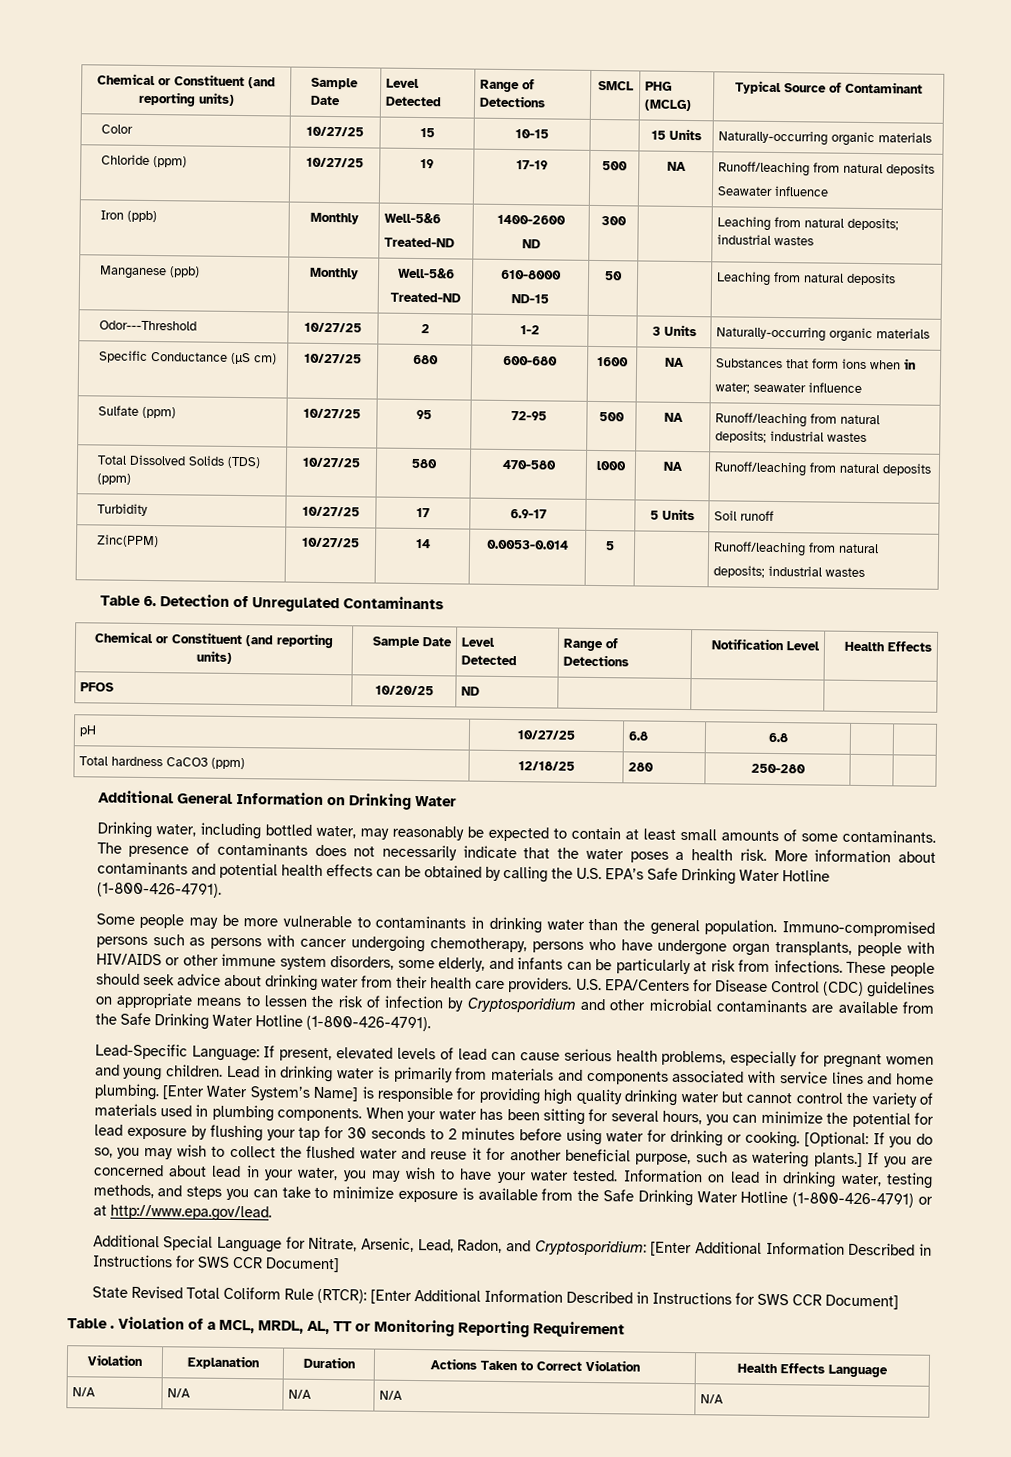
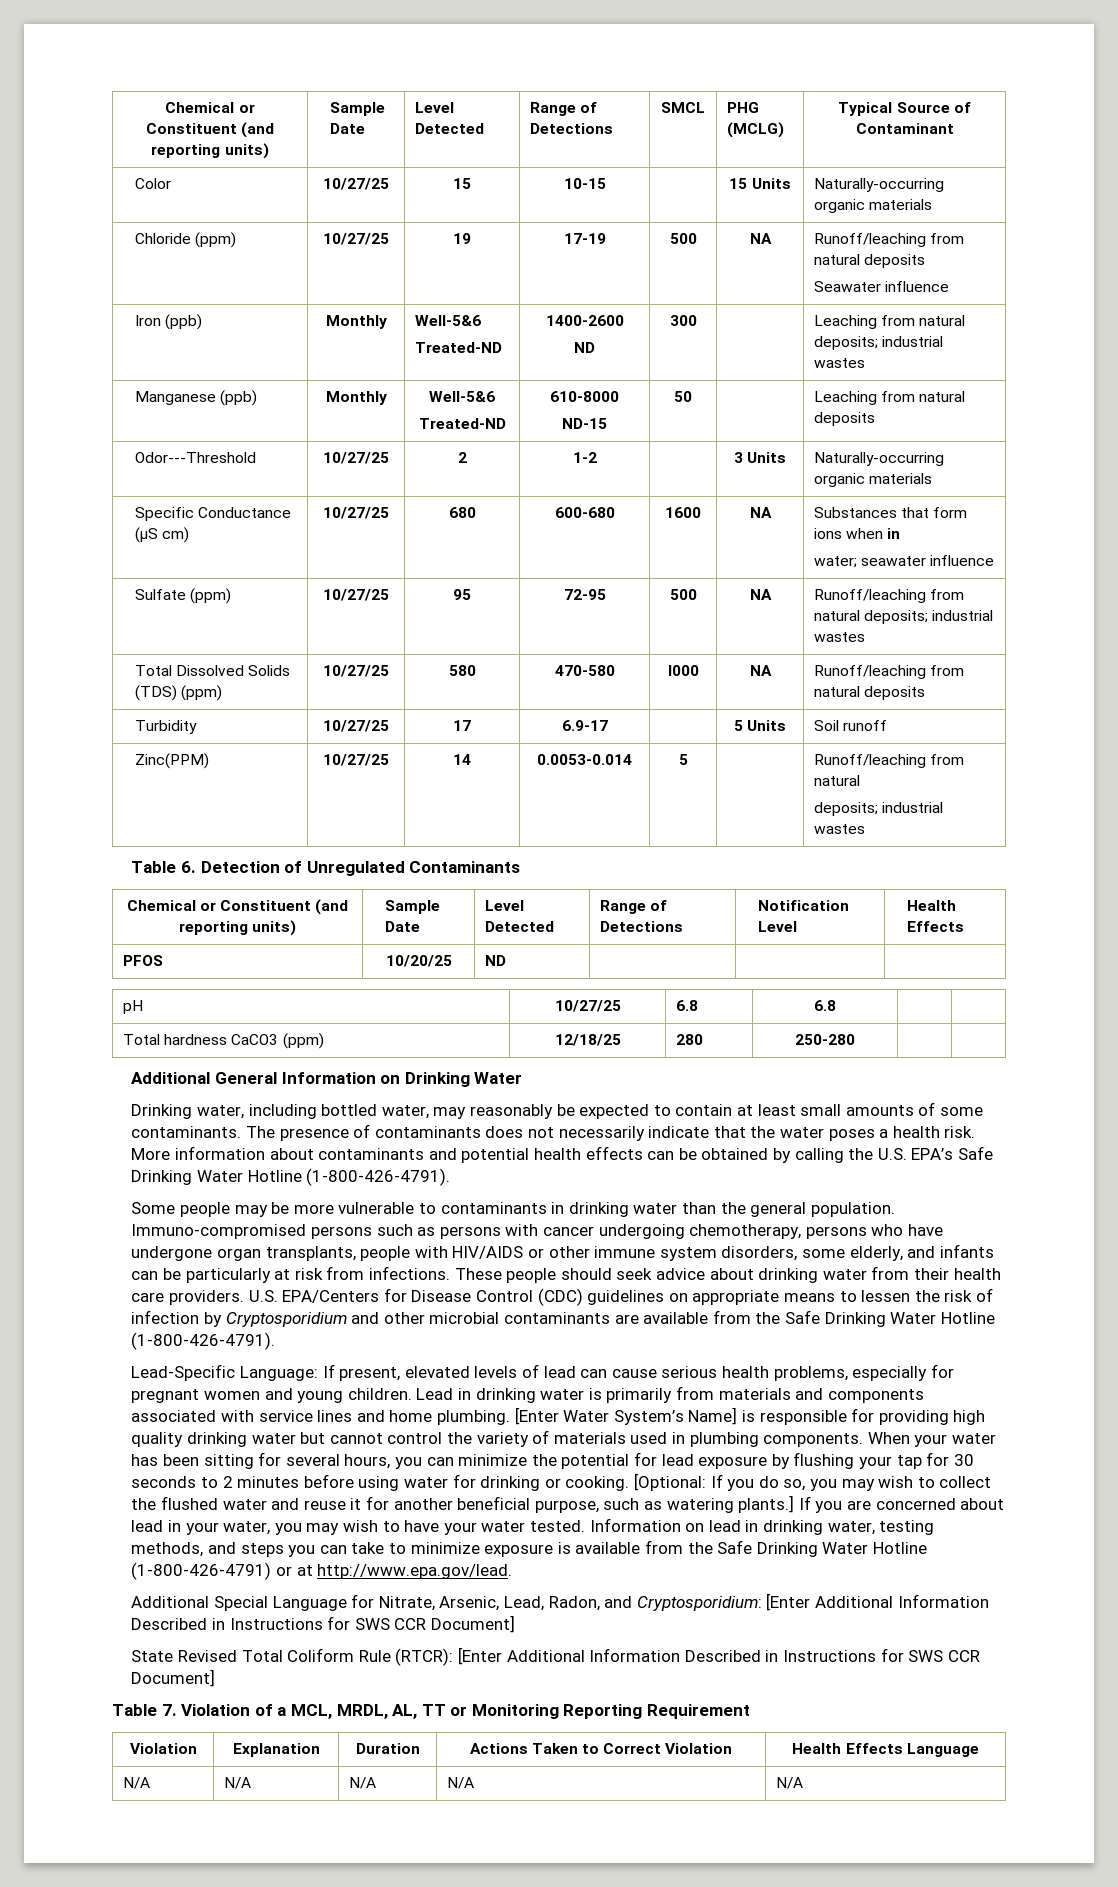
[110,1325,115,1329] . -> [161,1704,177,1716] 7.

